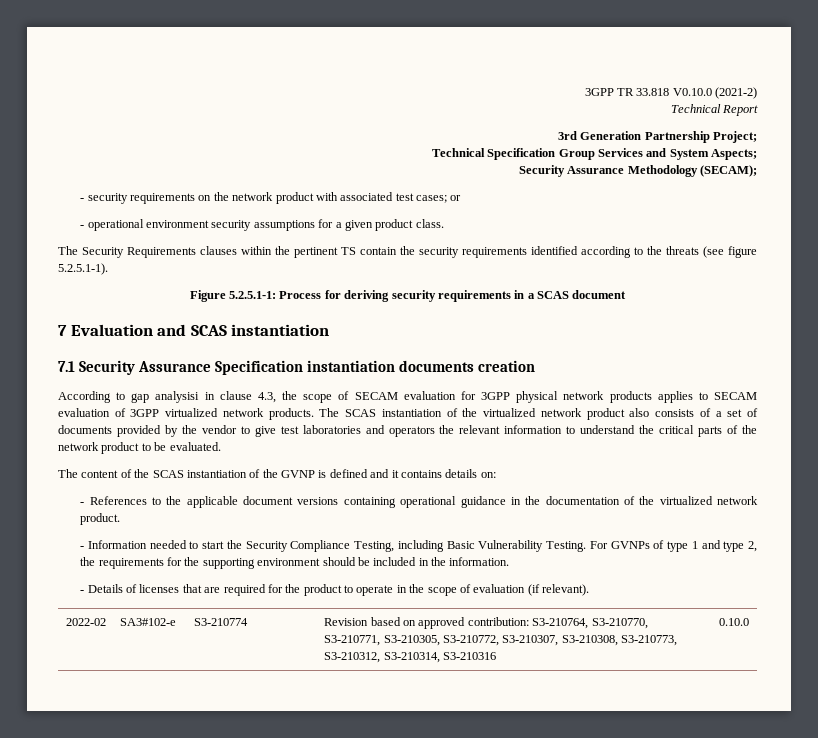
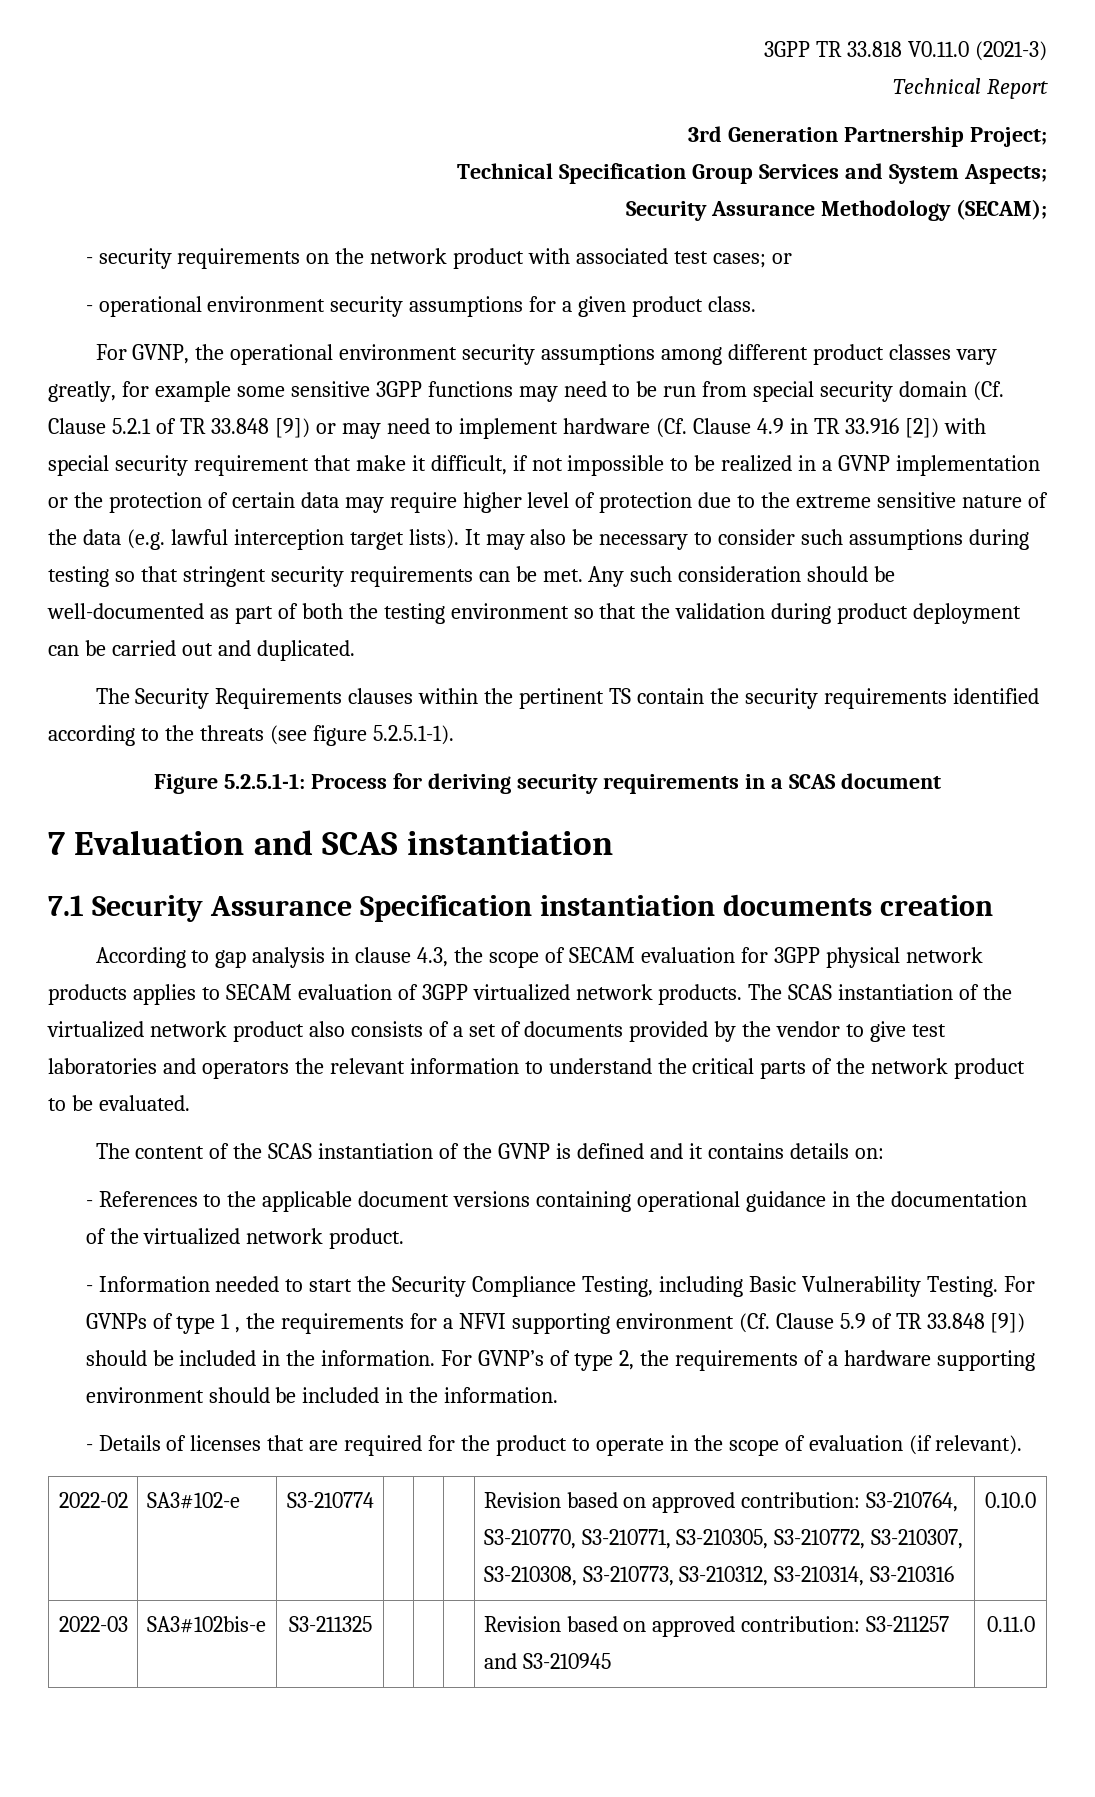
[672,87,757,99] V0.10.0 (2021-2) -> [908,41,1048,61] V0.11.0 (2021-3)
(444, 223) none -> [95,344,997,365] [48,381,1005,402] [48,418,986,439] [48,455,1041,476] [48,492,1048,513] [48,529,1030,550] [48,566,896,587] [47,603,1022,624] [48,640,355,661] // For GVNP, the operational environment security assumptions among different product classes vary greatly, for example some sensitive 3GPP functions may need to be run from special security domain (Cf. Clause 5.2.1 of TR 33.848 [9]) or may need to implement hardware (Cf. Clause 4.9 in TR 33.916 [2]) with special security requirement that make it difficult, if not impossible to be realized in a GVNP implementation or the protection of certain data may require higher level of protection due to the extreme sensitive nature of the data (e.g. lawful interception target lists). It may also be necessary to consider such assumptions during testing so that stringent security requirements can be met. Any such consideration should be well-documented as part of both the testing environment so that the validation during product deployment can be carried out and duplicated.
[155,391,200,403] analysisi -> [252,947,326,968] analysis
[701,540,721,549] and -> [235,1313,1026,1334] [85,1350,571,1366] , the requirements for a NFVI supporting environment (Cf. Clause 5.9 of TR 33.848 [9]) should be included in the information. For GVNP’s of
[167,557,200,566] for the -> [803,1350,931,1366] of a hardware
(749, 622) none -> [58,1616,128,1632] [146,1616,266,1633] [288,1616,372,1632] [483,1616,950,1637] [483,1653,611,1669] [986,1616,1035,1632] // 2022-03 | SA3#102bis-e | S3-211325 | | | | Revision based on approved contribution: S3-211257 and S3-210945 | 0.11.0

